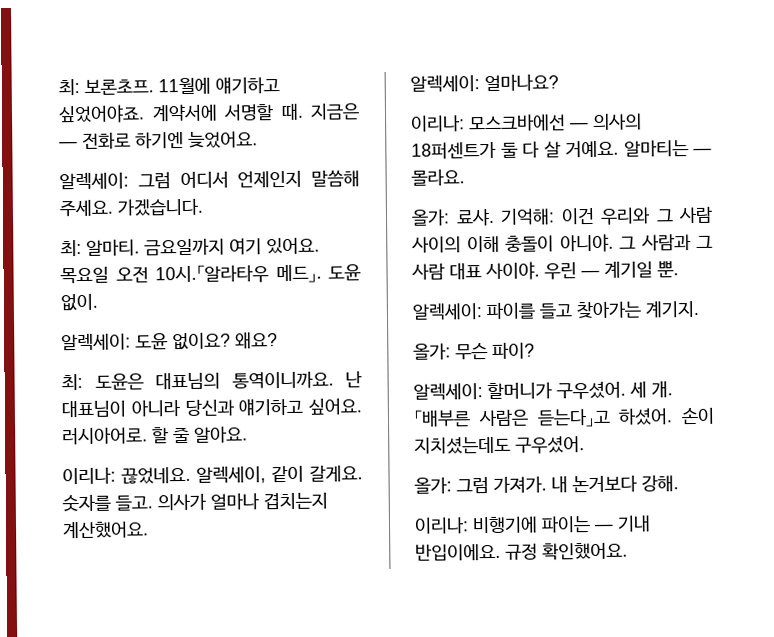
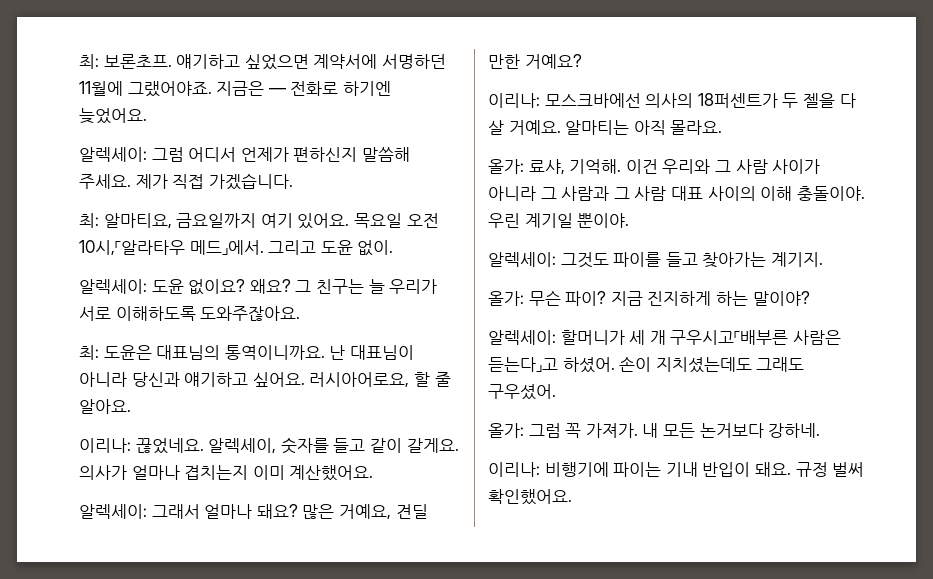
[158,77,280,95] [58,102,304,124] 11월에 얘기하고 싶었어야죠. 계약서에 서명할 때. -> [176,54,446,70] [79,81,212,97] 얘기하고 싶었으면 계약서에 서명하던 11월에 그랬어야죠.
[237,170,360,188] [59,199,113,217] 언제인지 말씀해 주세요. -> [240,147,410,162] [79,174,205,189] 언제가 편하신지 말씀해 주세요. 제가 직접
[86,239,140,256] 알마티. -> [103,213,172,229] 알마티요,
[155,265,197,283] 10시. -> [79,240,115,256] 10시,
[315,276,322,279] . -> [227,240,317,255] 에서. 그리고
(278, 340) none -> [295,279,438,294] [79,306,301,321] 그 친구는 늘 우리가 서로 이해하도록 도와주잖아요.
[62,427,148,446] 러시아어로. -> [309,372,410,388] 러시아어로요,
[271,465,363,483] [62,494,153,512] 같이 갈게요. 숫자를 들고. -> [280,437,459,454] 숫자를 들고 같이 갈게요.
(328, 501) none -> [252,465,285,480] 이미
[484,73,559,92] 얼마나요? -> [151,504,428,520] [488,54,582,69] 그래서 얼마나 돼요? 많은 거예요, 견딜 만한 거예요?
[570,122,589,129] — -> (641, 100) none
[500,142,518,158] 둘 -> [782,93,835,108] 두 젤을
[693,147,712,154] — -> [633,120,666,135] 아직
[455,208,555,227] 료샤. 기억해: -> [528,159,622,175] 료샤, 기억해.
[411,233,614,253] 사이의 이해 충돌이 아니야. -> [772,159,821,174] [488,186,536,201] 사이가 아니라
[485,260,679,281] [412,303,483,321] 사이야. 우린 — 계기일 뿐. // 알렉세이: -> [707,186,865,201] [488,213,630,228] [488,252,609,268] 사이의 이해 충돌이야. 우린 계기일 뿐이야. // 알렉세이: 그것도
(535, 351) none -> [610,291,810,306] 지금 진지하게 하는 말이야?
[556,380,673,400] 구우셨어. 세 개. -> [629,330,735,345] 세 개 구우시고
(511, 445) none -> [756,357,805,372] 그래도
(489, 485) none -> [565,423,582,438] 꼭
[572,475,679,493] 논거보다 강해. -> [662,423,821,438] 모든 논거보다 강하네.
[595,515,651,532] [415,543,538,561] — 기내 반입이에요. 규정 -> [665,462,865,477] 기내 반입이 돼요. 규정 벌써

